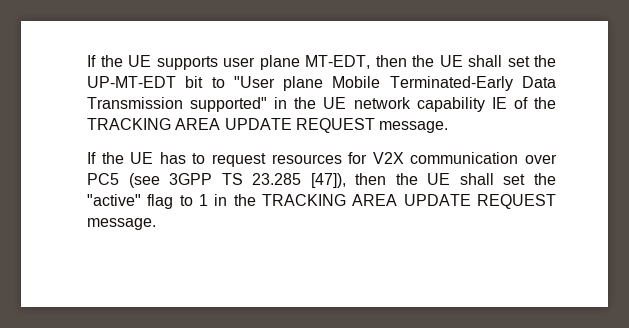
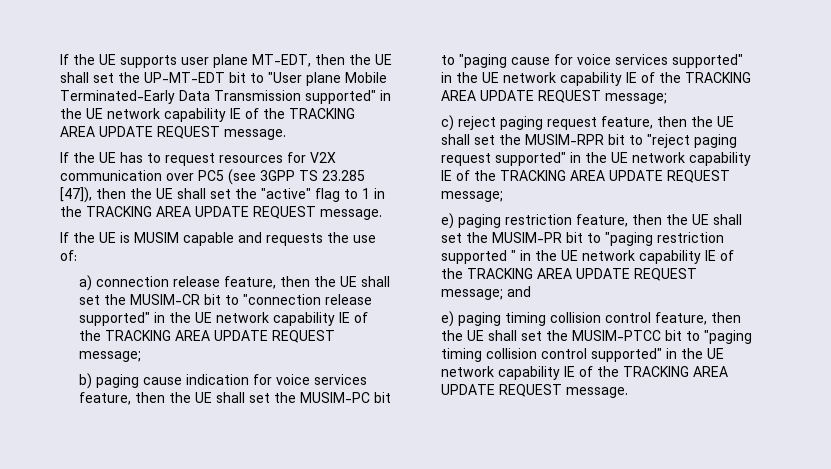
(156, 224) none -> [60,232,376,246] [60,250,77,261] [78,275,390,291] [78,294,372,305] [78,312,368,326] [78,330,335,343] [78,351,141,362] [78,373,367,389] [78,392,391,405] [440,54,743,68] [440,72,751,86] [440,90,667,104] [440,115,734,131] [440,134,737,148] [440,152,751,166] [440,170,730,183] [440,191,503,202] [440,213,742,229] [440,232,724,246] [440,250,734,264] [440,268,697,281] [440,286,531,300] [440,311,741,327] [440,330,752,344] [440,348,724,362] [440,366,728,380] [440,384,628,398] // If the UE is MUSIM capable and requests the use of: // a) connection release feature, then the UE shall set the MUSIM-CR bit to "connection release supported" in the UE network capability IE of the TRACKING AREA UPDATE REQUEST message; // b) paging cause indication for voice services feature, then the UE shall set the MUSIM-PC bit to "paging cause for voice services supported" in the UE network capability IE of the TRACKING AREA UPDATE REQUEST message; // c) reject paging request feature, then the UE shall set the MUSIM-RPR bit to "reject paging request supported" in the UE network capability IE of the TRACKING AREA UPDATE REQUEST message; // e) paging restriction feature, then the UE shall set the MUSIM-PR bit to "paging restriction supported " in the UE network capability IE of the TRACKING AREA UPDATE REQUEST message; and // e) paging timing collision control feature, then the UE shall set the MUSIM-PTCC bit to "paging timing collision control supported" in the UE network capability IE of the TRACKING AREA UPDATE REQUEST message.

